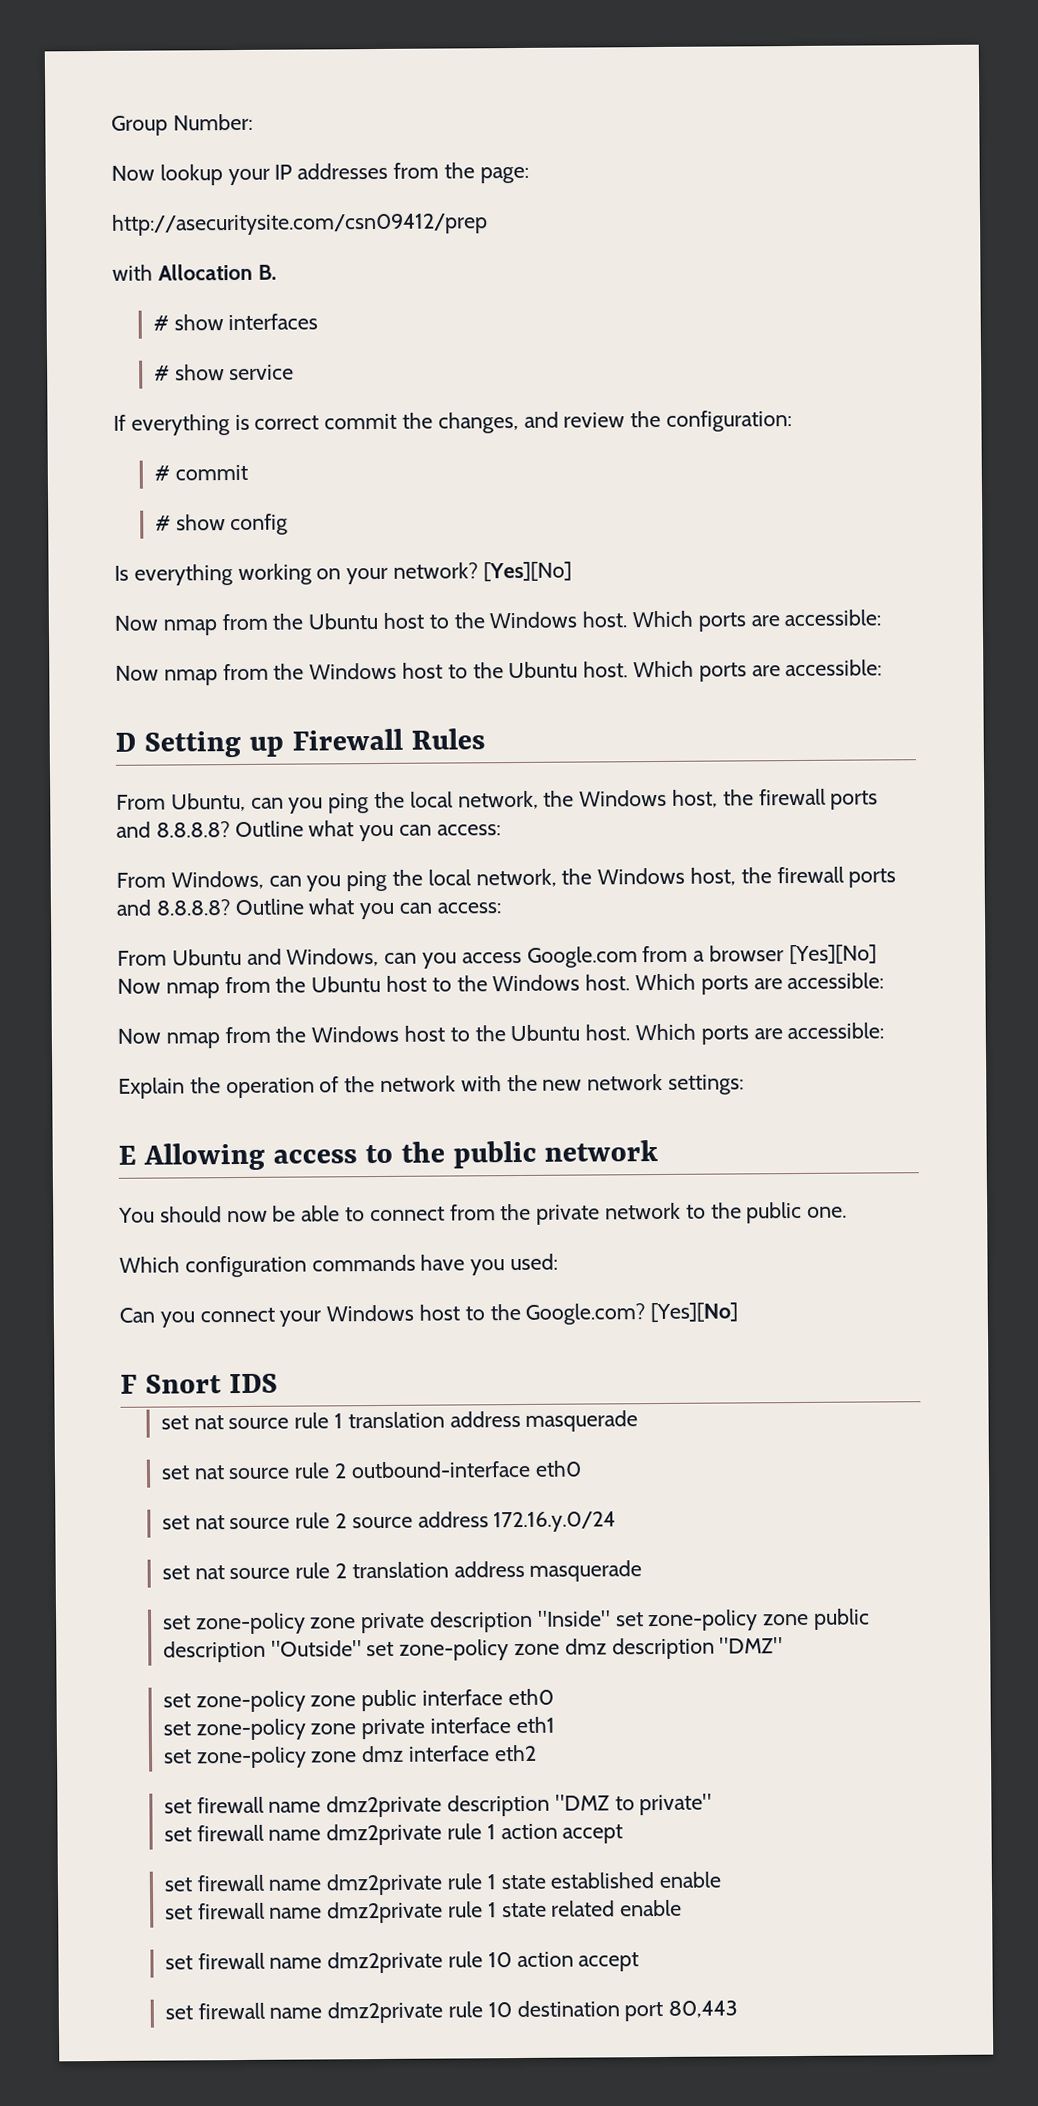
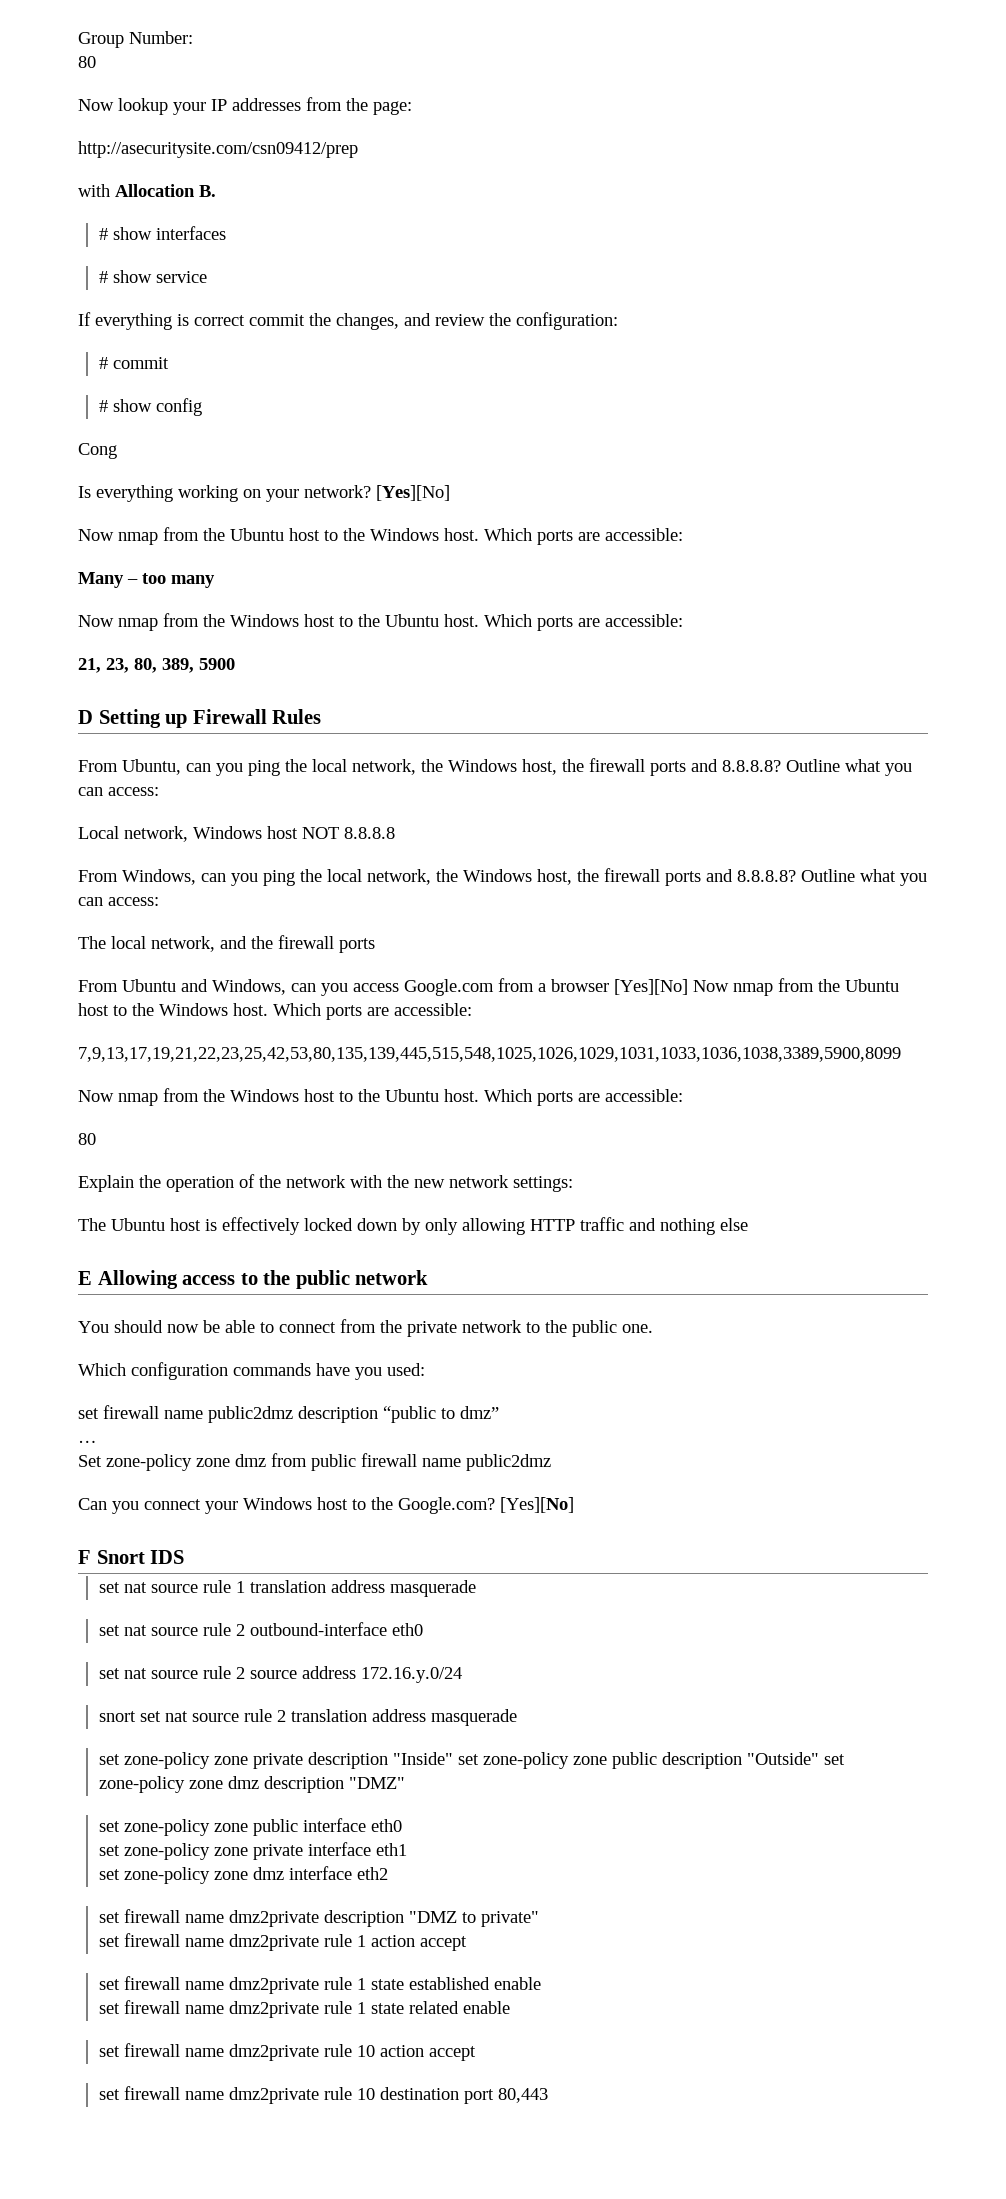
(253, 122) none -> [78,56,96,68] // 80
(289, 524) none -> [78,443,117,459] // Cong
(882, 618) none -> [78,572,215,588] // Many – too many
(883, 668) none -> [78,658,235,673] // 21, 23, 80, 389, 5900
(501, 830) none -> [78,826,395,842] // Local network, Windows host NOT 8.8.8.8
(501, 908) none -> [78,935,375,953] // The local network, and the firewall ports
(885, 981) none -> [78,1047,901,1062] // 7,9,13,17,19,21,22,23,25,42,53,80,135,139,445,515,548,1025,1026,1029,1031,1033,1036,1038,3389,5900,8099
(885, 1031) none -> [78,1133,96,1145] // 80
(745, 1084) none -> [78,1217,748,1235] // The Ubuntu host is effectively locked down by only allowing HTTP traffic and nothing else
(559, 1262) none -> [78,1405,499,1423] [78,1440,97,1443] [78,1453,551,1471] // set firewall name public2dmz description “public to dmz” // … // Set zone-policy zone dmz from public firewall name public2dmz
(617, 1522) none -> [98,1711,136,1722] snort

